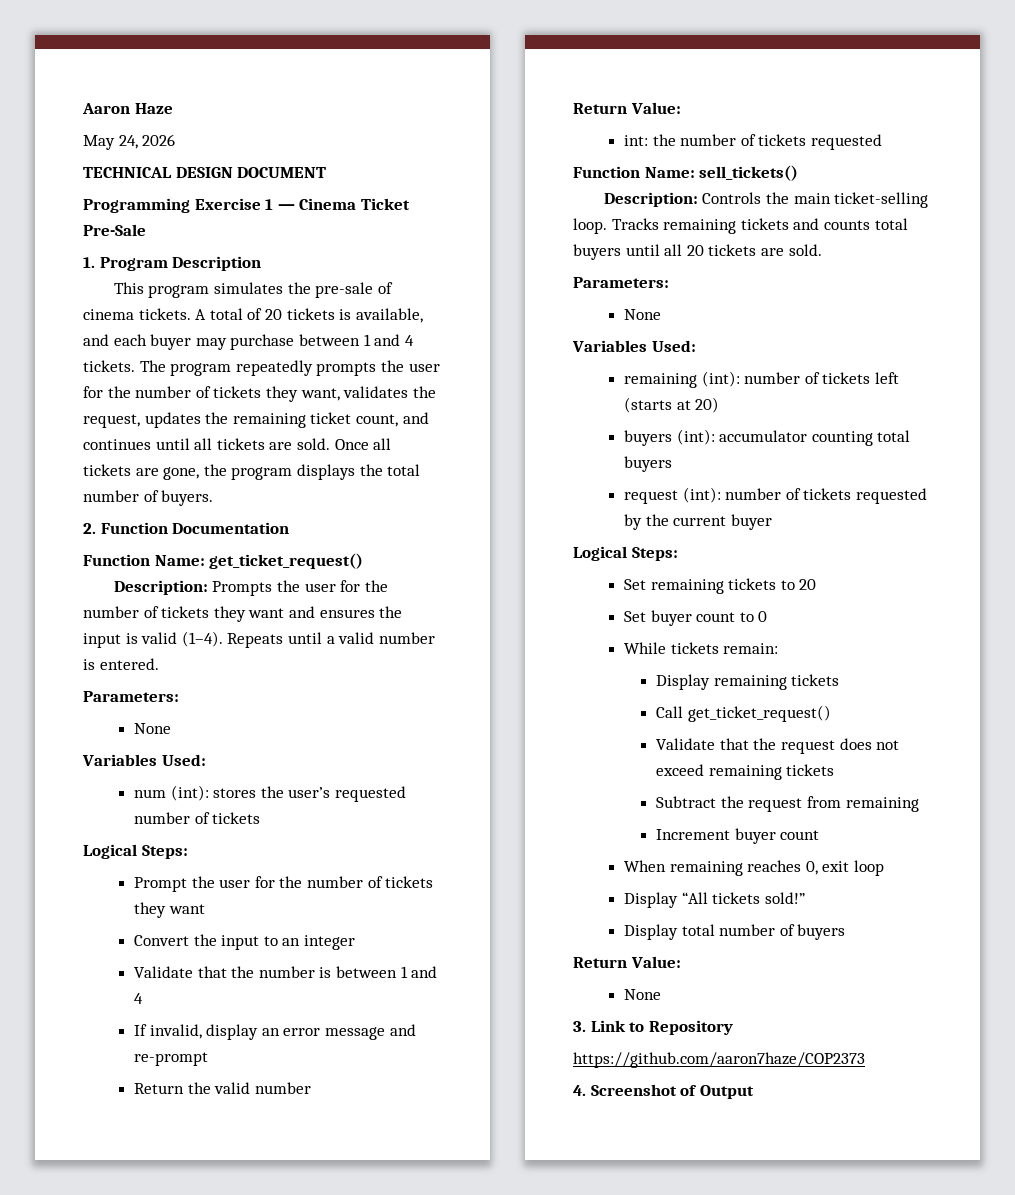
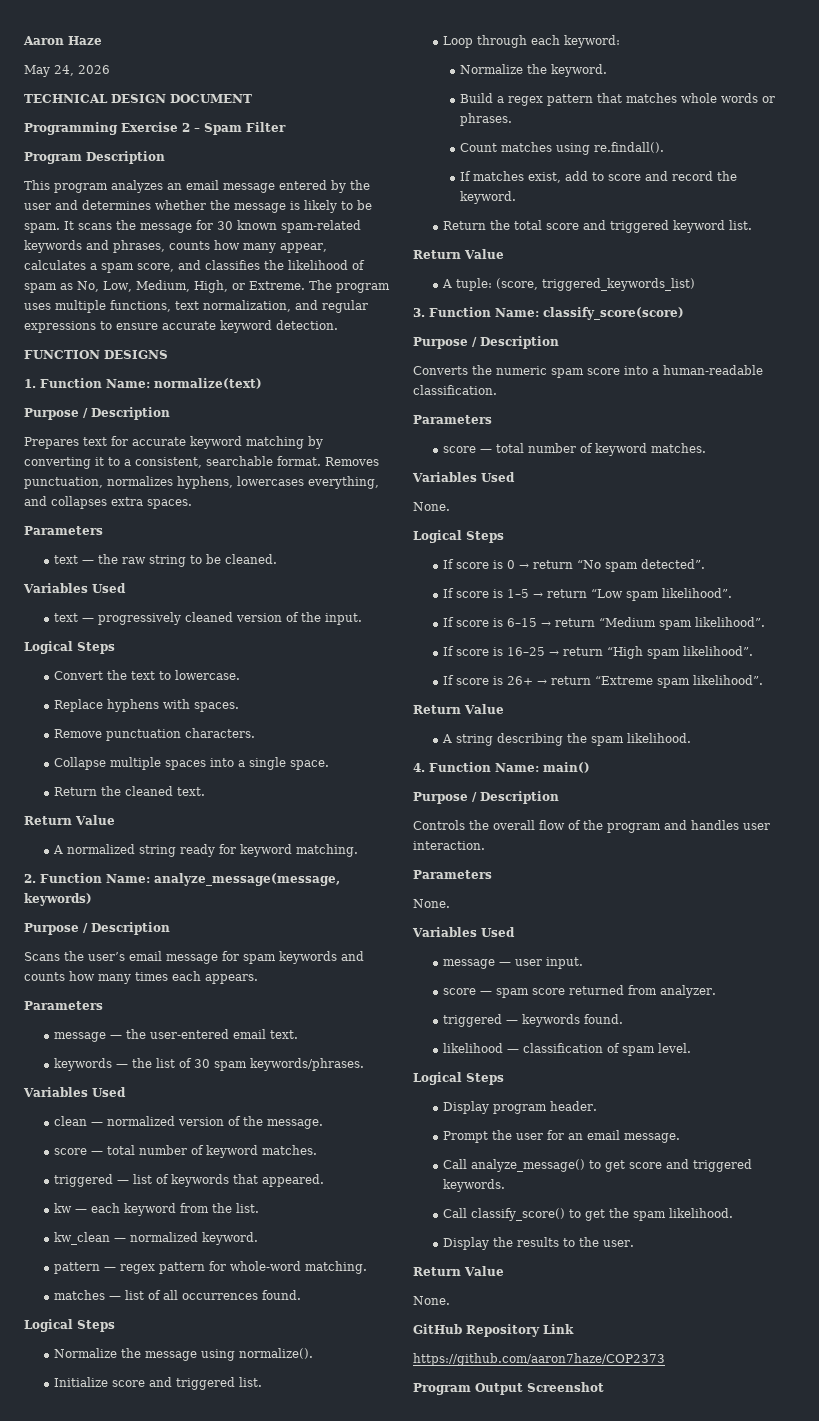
[265,198,410,210] [83,224,146,236] [83,256,262,271] [113,282,393,298] [83,308,423,323] [83,334,414,350] [83,360,440,376] [83,386,436,402] [83,412,429,428] [83,438,392,450] [83,464,421,480] [83,490,214,506] [83,522,290,534] [83,553,364,569] [113,580,388,596] [83,606,403,622] [83,631,435,648] [83,658,159,670] [83,691,179,702] [134,723,172,734] [82,754,206,766] [134,785,406,802] [134,812,261,824] [83,844,188,859] [134,876,434,892] [134,902,205,918] [134,934,355,950] [134,966,438,978] [134,993,144,1004] [134,1024,416,1040] [134,1052,209,1066] [134,1082,311,1094] [573,102,681,114] [624,134,882,150] [573,165,799,181] [603,192,929,208] [573,218,908,234] [573,244,822,260] [573,277,669,288] [624,309,662,320] [572,340,696,352] [624,371,899,388] [624,397,720,413] [624,429,911,446] [624,456,673,472] [624,487,927,504] [624,514,772,530] [573,546,678,561] [624,578,817,594] [624,610,768,626] [624,642,779,654] [656,674,840,690] [656,705,831,722] [656,738,900,754] [656,764,835,780] [656,796,919,812] [656,828,820,844] [624,860,884,876] [624,892,805,908] [624,924,846,940] [573,956,681,968] [624,989,662,1000] [573,1021,586,1032] 1 — Cinema Ticket Pre-Sale // 1. Program Description // This program simulates the pre-sale of cinema tickets. A total of 20 tickets is available, and each buyer may purchase between 1 and 4 tickets. The program repeatedly prompts the user for the number of tickets they want, validates the request, updates the remaining ticket count, and continues until all tickets are sold. Once all tickets are gone, the program displays the total number of buyers. // 2. Function Documentation // Function Name: get_ticket_request() // Description: Prompts the user for the number of tickets they want and ensures the input is valid (1–4). Repeats until a valid number is entered. // Parameters: // None // Variables Used: // num (int): stores the user’s requested number of tickets // Logical Steps: // Prompt the user for the number of tickets they want // Convert the input to an integer // Validate that the number is between 1 and 4 // If invalid, display an error message and re-prompt // Return the valid number // Return Value: // int: the number of tickets requested // Function Name: sell_tickets() // Description: Controls the main ticket-selling loop. Tracks remaining tickets and counts total buyers until all 20 tickets are sold. // Parameters: // None // Variables Used: // remaining (int): number of tickets left (starts at 20) // buyers (int): accumulator counting total buyers // request (int): number of tickets requested by the current buyer // Logical Steps: // Set remaining tickets to 20 // Set buyer count to 0 // While tickets remain: // Display remaining tickets // Call get_ticket_request() // Validate that the request does not exceed remaining tickets // Subtract the request from remaining // Increment buyer count // When remaining reaches 0, exit loop // Display “All tickets sold!” // Display total number of buyers // Return Value: // None // 3. -> [182,122,286,135] [24,151,165,164] [24,180,370,193] [24,200,372,213] [24,220,361,233] [24,240,327,253] [24,260,365,273] [24,280,390,293] [24,300,368,313] [24,320,338,333] [24,350,168,359] [24,378,262,389] [24,407,170,420] [24,436,323,449] [24,456,379,469] [24,476,379,489] [24,496,192,509] [24,526,103,535] [53,554,277,567] [23,583,126,593] [53,612,362,625] [24,641,115,654] [53,670,240,680] [53,699,239,712] [53,728,255,741] [53,757,329,770] [53,786,205,796] [24,815,115,825] [52,844,358,857] [24,873,340,886] [24,893,92,906] [24,922,170,935] [24,951,364,964] [24,971,258,984] [24,1001,103,1010] [53,1029,298,1042] [53,1058,364,1071] [23,1087,126,1097] [53,1116,323,1129] [53,1145,317,1158] [53,1174,324,1187] [53,1203,259,1216] [53,1232,258,1245] [53,1261,367,1274] [53,1290,301,1300] [24,1319,115,1332] [53,1348,313,1361] [53,1377,262,1390] [442,35,620,48] [460,64,608,77] [460,93,776,106] [460,113,513,126] [460,142,665,155] [460,171,738,183] [460,191,517,204] [442,220,752,233] [413,249,504,259] [441,278,695,291] [413,307,684,320] [413,336,559,349] [413,365,763,378] [413,385,497,395] [413,415,492,424] [442,443,706,456] [412,472,515,482] [413,502,450,511] [413,530,504,543] [442,559,705,572] [442,588,732,601] [442,617,765,630] [442,646,753,659] [442,675,763,688] [413,704,504,714] [441,733,691,746] [413,762,590,773] [413,791,559,804] [413,820,770,833] [413,841,485,850] [413,870,492,879] [413,899,450,908] [412,927,515,937] [442,957,583,969] [442,985,716,998] [442,1014,623,1027] [442,1043,691,1056] [413,1072,504,1085] [442,1101,597,1114] [442,1130,680,1143] [442,1159,752,1172] [442,1179,505,1192] [442,1208,733,1221] [442,1237,634,1250] [413,1266,504,1276] [413,1296,450,1305] [413,1324,540,1337] 2 – Spam Filter // Program Description // This program analyzes an email message entered by the user and determines whether the message is likely to be spam. It scans the message for 30 known spam-related keywords and phrases, counts how many appear, calculates a spam score, and classifies the likelihood of spam as No, Low, Medium, High, or Extreme. The program uses multiple functions, text normalization, and regular expressions to ensure accurate keyword detection. // FUNCTION DESIGNS // 1. Function Name: normalize(text) // Purpose / Description // Prepares text for accurate keyword matching by converting it to a consistent, searchable format. Removes punctuation, normalizes hyphens, lowercases everything, and collapses extra spaces. // Parameters // text — the raw string to be cleaned. // Variables Used // text — progressively cleaned version of the input. // Logical Steps // Convert the text to lowercase. // Replace hyphens with spaces. // Remove punctuation characters. // Collapse multiple spaces into a single space. // Return the cleaned text. // Return Value // A normalized string ready for keyword matching. // 2. Function Name: analyze_message(message, keywords) // Purpose / Description // Scans the user’s email message for spam keywords and counts how many times each appears. // Parameters // message — the user-entered email text. // keywords — the list of 30 spam keywords/phrases. // Variables Used // clean — normalized version of the message. // score — total number of keyword matches. // triggered — list of keywords that appeared. // kw — each keyword from the list. // kw_clean — normalized keyword. // pattern — regex pattern for whole-word matching. // matches — list of all occurrences found. // Logical Steps // Normalize the message using normalize(). // Initialize score and triggered list. // Loop through each keyword: // Normalize the keyword. // Build a regex pattern that matches whole words or phrases. // Count matches using re.findall(). // If matches exist, add to score and record the keyword. // Return the total score and triggered keyword list. // Return Value // A tuple: (score, triggered_keywords_list) // 3. Function Name: classify_score(score) // Purpose / Description // Converts the numeric spam score into a human-readable classification. // Parameters // score — total number of keyword matches. // Variables Used // None. // Logical Steps // If score is 0 → return “No spam detected”. // If score is 1–5 → return “Low spam likelihood”. // If score is 6–15 → return “Medium spam likelihood”. // If score is 16–25 → return “High spam likelihood”. // If score is 26+ → return “Extreme spam likelihood”. // Return Value // A string describing the spam likelihood. // 4. Function Name: main() // Purpose / Description // Controls the overall flow of the program and handles user interaction. // Parameters // None. // Variables Used // message — user input. // score — spam score returned from analyzer. // triggered — keywords found. // likelihood — classification of spam level. // Logical Steps // Display program header. // Prompt the user for an email message. // Call analyze_message() to get score and triggered keywords. // Call classify_score() to get the spam likelihood. // Display the results to the user. // Return Value // None. // GitHub Repository
[629,1020,733,1035] to Repository -> (574, 1329) none
[573,1084,754,1099] 4. Screenshot of Output -> [413,1382,604,1395] Program Output Screenshot

